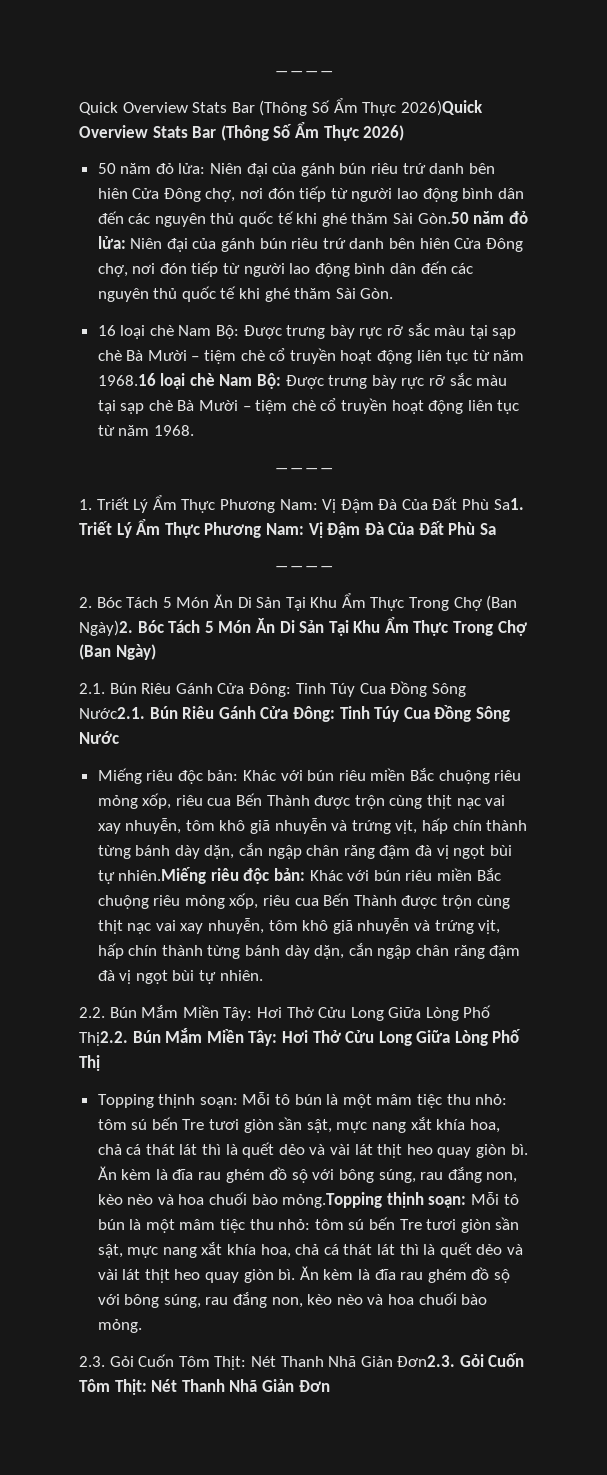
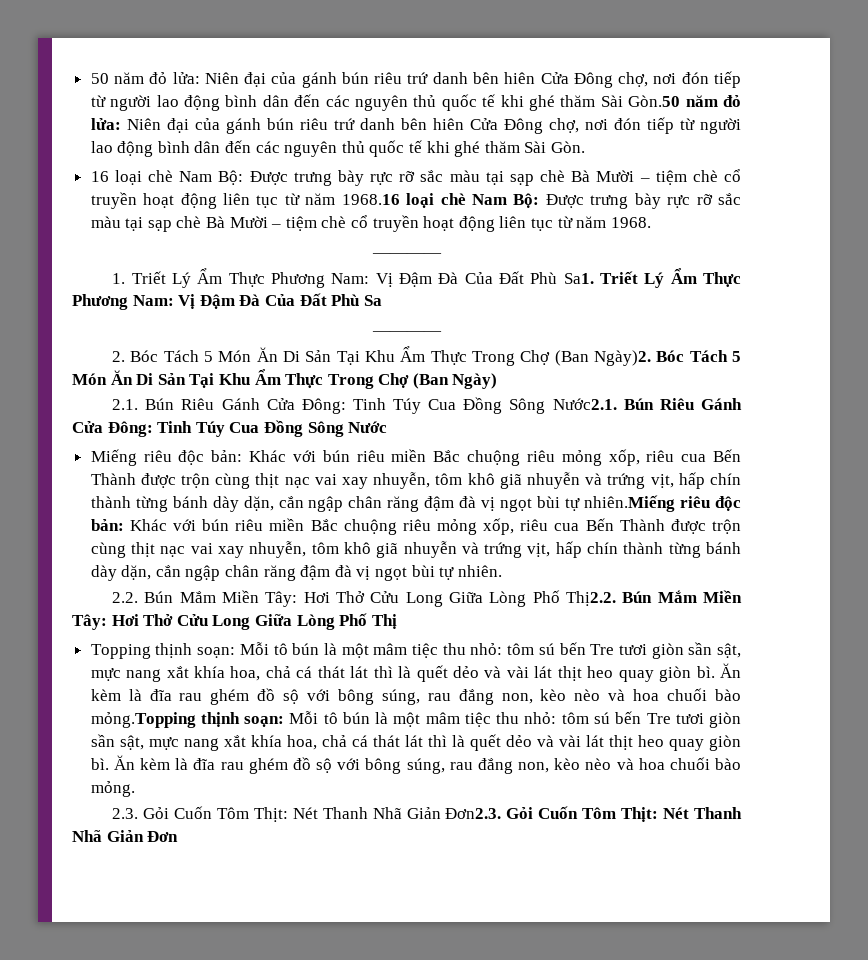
[273,71,334,76] [79,98,483,116] [79,122,405,141] ―――― // Quick Overview Stats Bar (Thông Số Ẩm Thực 2026)Quick Overview Stats Bar (Thông Số Ẩm Thực 2026) // -> (90, 78) none

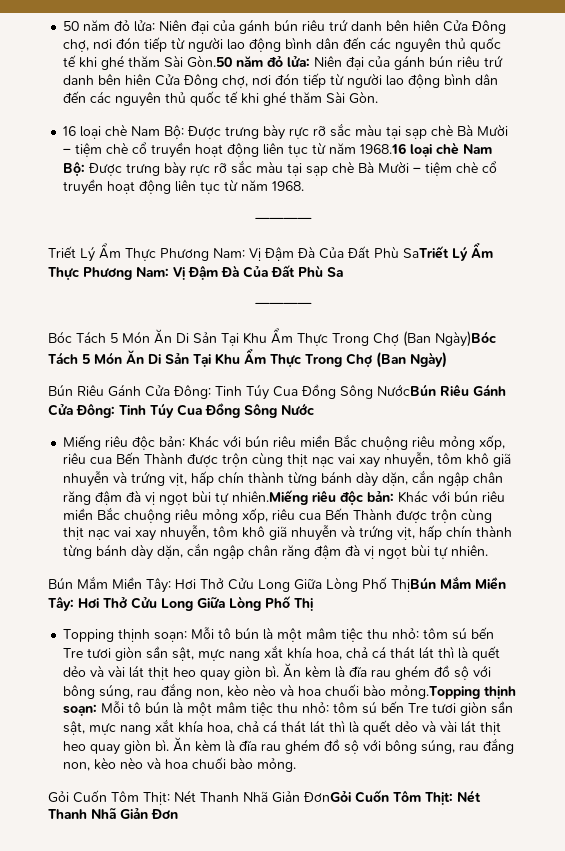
[112,273,126,284] 1. -> (312, 220) none
[563,271,638,284] Sa1. Triết -> [403,245,449,259] SaTriết
[112,351,126,362] 2. -> (312, 305) none
[594,350,685,366] Ngày)2. Bóc -> [435,331,497,347] Ngày)Bóc
[112,399,139,410] 2.1. -> (447, 360) none
[552,398,654,410] Nước2.1. Bún -> [377,384,436,396] NướcBún
[112,592,139,603] 2.2. -> (489, 550) none
[566,591,653,606] Thị2.2. Bún -> [391,577,436,592] ThịBún
[112,806,534,822] 2.3. Gỏi Cuốn Tôm Thịt: Nét Thanh Nhã Giản Đơn2.3. Gỏi -> [48,790,351,805] Gỏi Cuốn Tôm Thịt: Nét Thanh Nhã Giản ĐơnGỏi

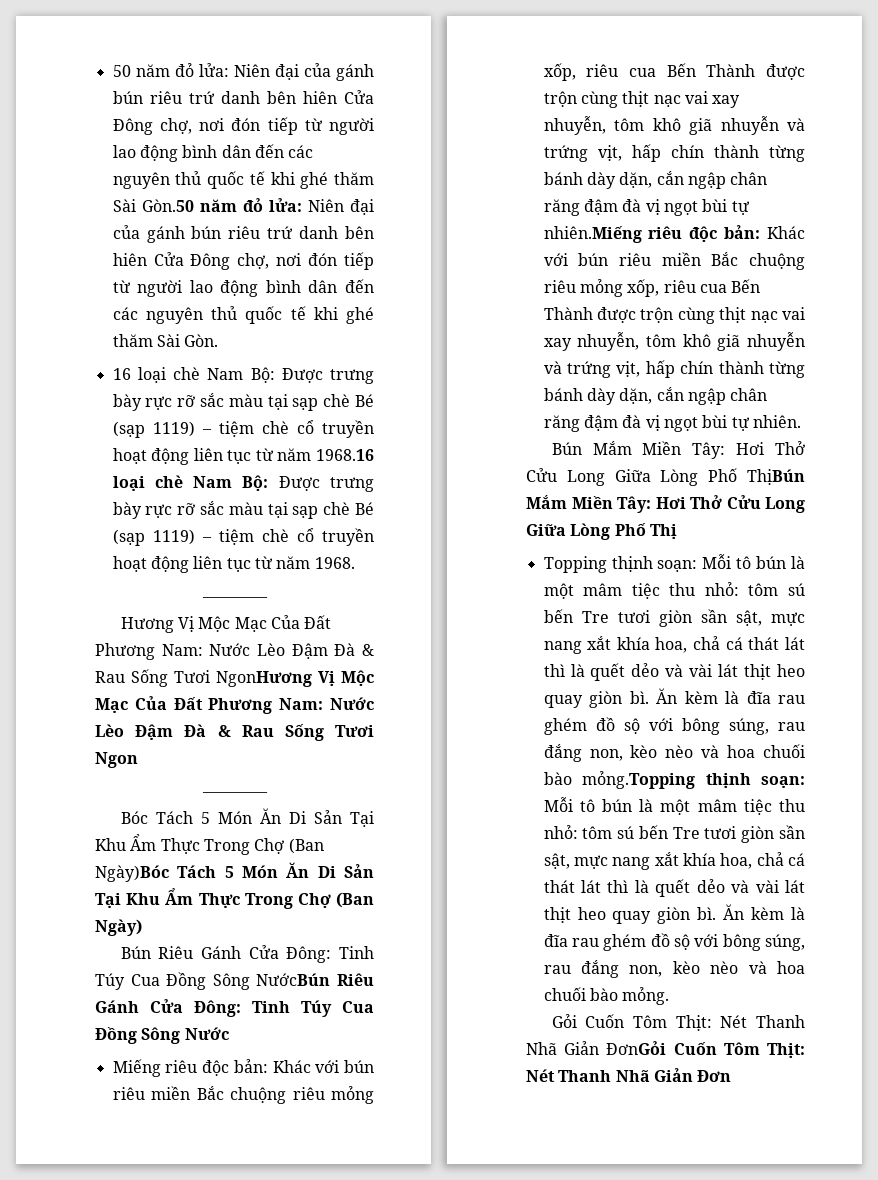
[457,124,509,136] Bà Mười -> [355,394,375,407] [112,421,195,438] Bé (sạp 1119)
[358,161,410,173] Bà Mười -> [355,502,375,515] [112,529,195,546] Bé (sạp 1119)
[48,243,493,262] [48,264,343,280] Triết Lý Ẩm Thực Phương Nam: Vị Đậm Đà Của Đất Phù SaTriết Lý Ẩm Thực Phương Nam: Vị Đậm Đà Của Đất Phù Sa -> [120,615,332,633] [95,643,374,660] [95,669,374,687] [95,696,374,714] [95,724,374,741] [95,752,138,768] Hương Vị Mộc Mạc Của Đất Phương Nam: Nước Lèo Đậm Đà & Rau Sống Tươi NgonHương Vị Mộc Mạc Của Đất Phương Nam: Nước Lèo Đậm Đà & Rau Sống Tươi Ngon

